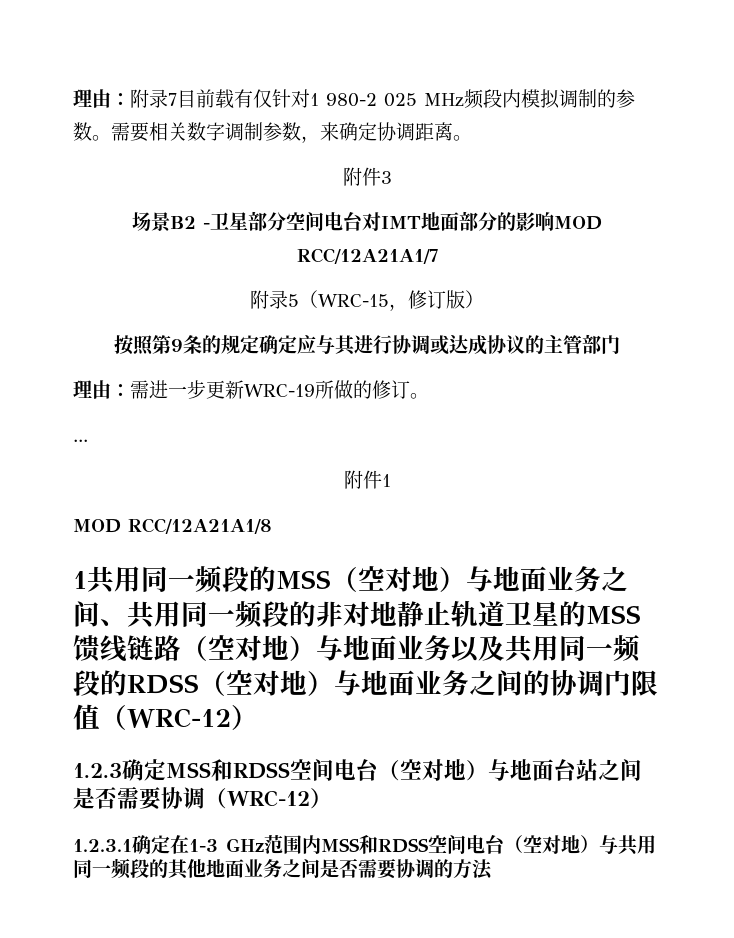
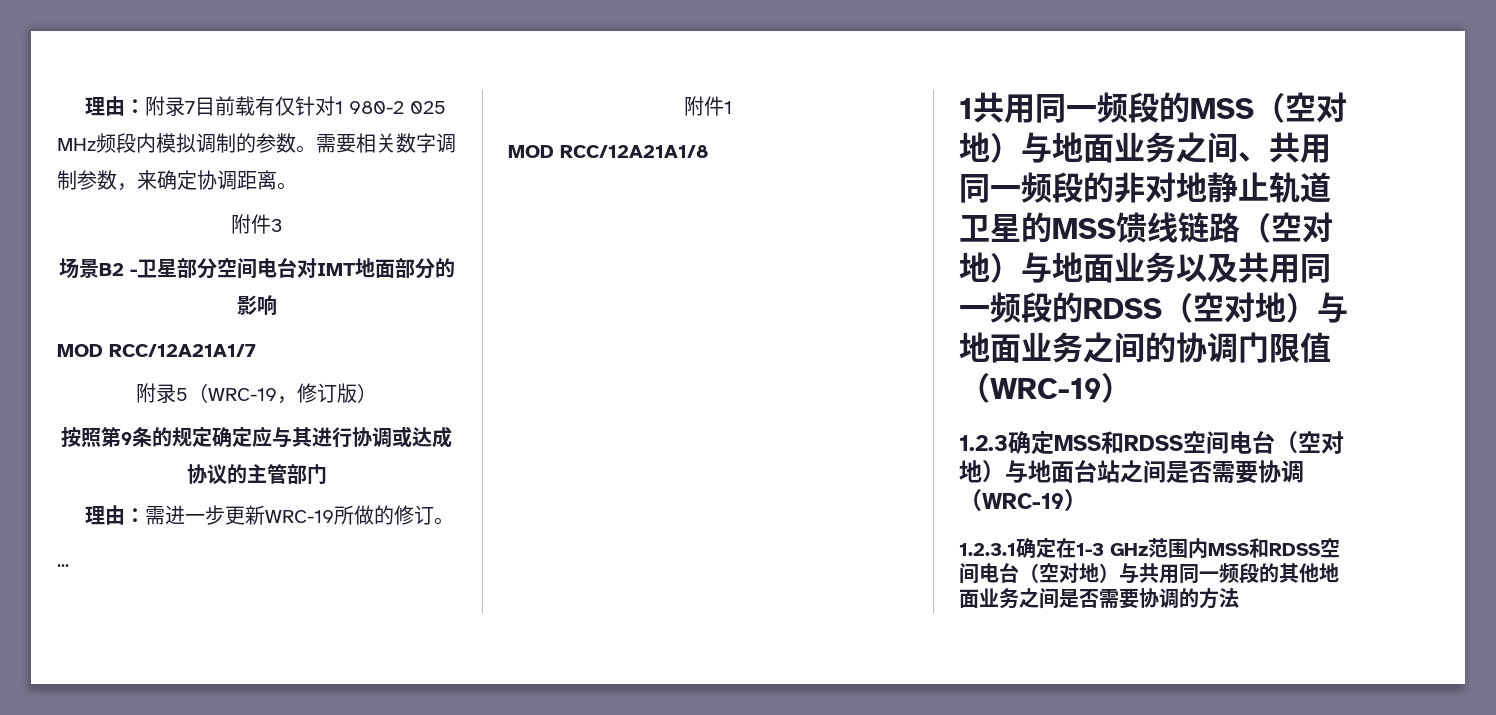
(554, 221) none -> (277, 305) //
[318,294,389,307] WRC-15 -> [208,388,277,401] WRC-19
[127,708,231,728] WRC-12 -> [990,378,1101,399] WRC-19
[227,790,310,807] WRC-12 -> [982,493,1064,509] WRC-19

